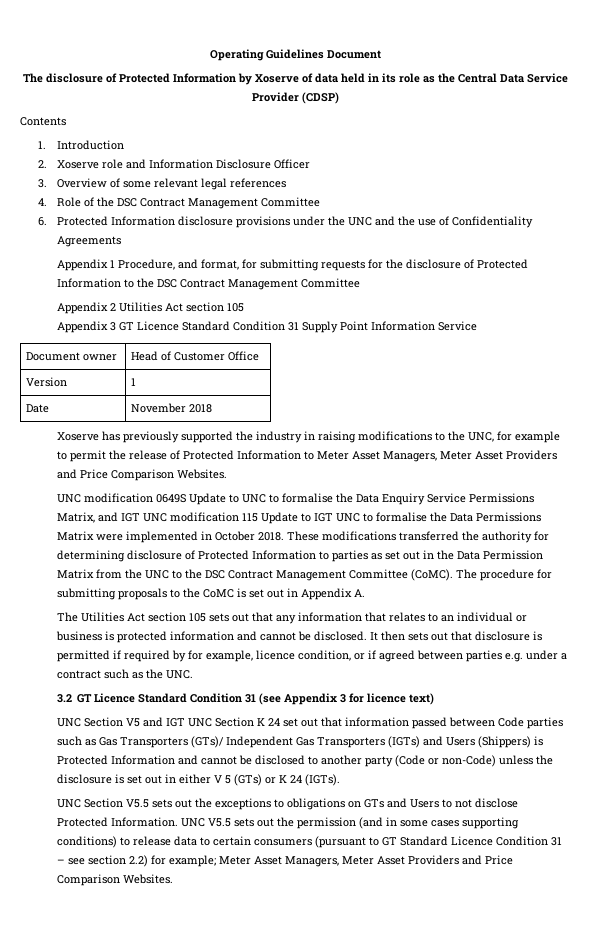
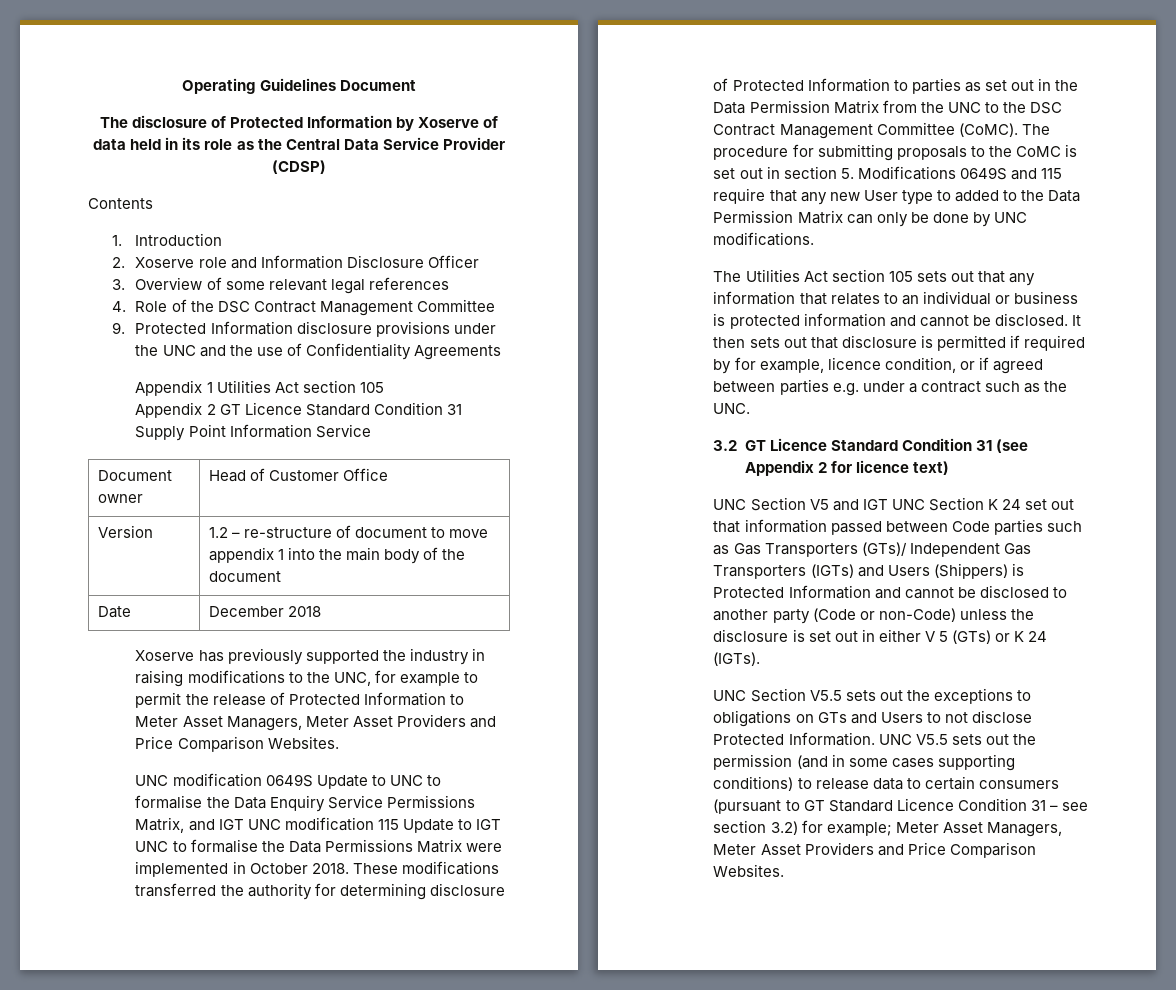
[38,217,48,226] 6. -> [111,322,125,334] 9.
[117,259,528,271] [56,278,360,290] [56,302,116,314] Procedure, and format, for submitting requests for the disclosure of Protected Information to the DSC Contract Management Committee // Appendix 2 -> (213, 387) none
[109,322,116,331] 3 -> [206,404,216,415] 2
[131,378,137,386] 1 -> [209,525,489,538] [209,547,466,564] [209,571,282,582] 1.2 – re-structure of document to move appendix 1 into the main body of the document
[131,403,187,413] November -> [209,606,285,617] December
[300,588,365,600] Appendix A. -> [783,166,1062,180] [713,188,1080,205] [713,210,1027,227] [713,232,815,246] section 5. Modifications 0649S and 115 require that any new User type to added to the Data Permission Matrix can only be done by UNC modifications.
[340,694,347,703] 3 -> [818,462,828,473] 2
[128,855,148,867] 2.2) -> [770,821,798,835] 3.2)

